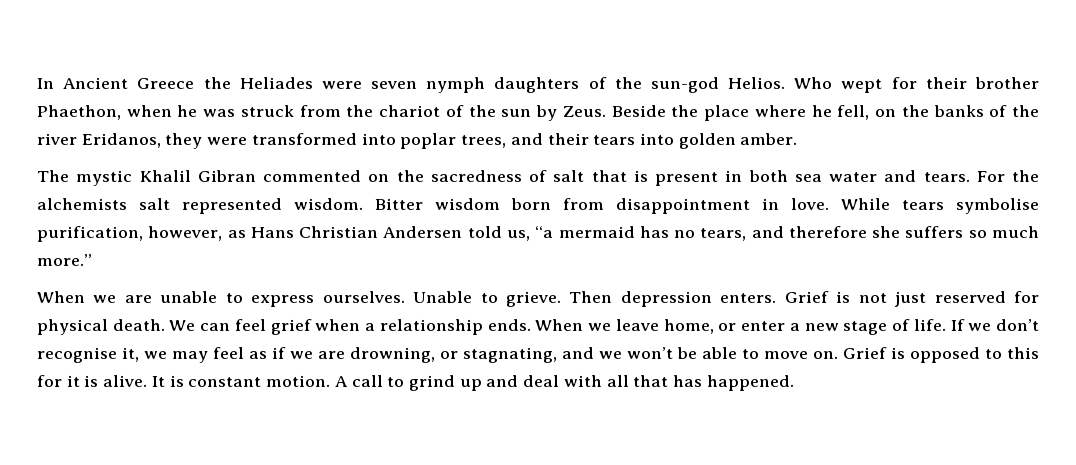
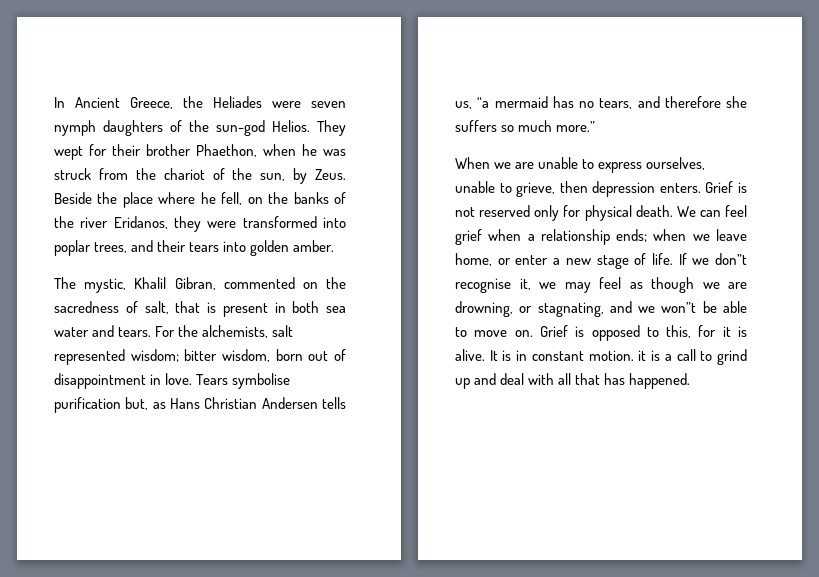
[137,78,195,89] Greece -> [130,97,173,109] Greece,
[794,77,833,89] Who -> [317,120,346,136] They
[501,109,532,117] sun -> [260,173,286,181] sun,
[76,170,256,186] mystic Khalil Gibran -> [84,277,216,293] mystic, Khalil Gibran,
[553,170,585,182] salt -> [144,301,169,314] salt,
[37,198,127,210] alchemists -> [202,325,269,338] alchemists,
[294,198,1039,214] [37,226,223,242] wisdom. Bitter wisdom born from disappointment in love. While tears symbolise purification, however, -> [130,349,346,362] [54,373,291,389] [54,397,149,413] wisdom; bitter wisdom, born out of disappointment in love. Tears symbolise purification but,
[467,226,502,238] told -> [322,397,346,409] tells
[322,291,613,307] ourselves. Unable to grieve. Then -> [646,157,706,170] [455,181,588,197] ourselves, unable to grieve, then
[895,291,1006,307] just reserved -> [479,205,560,221] reserved only
[487,319,584,331] ends. When -> [616,229,687,242] ends; when
[996,319,1040,331] don’t -> [715,253,747,265] don”t
[272,347,286,359] if -> [651,277,694,293] though
[627,347,673,359] won’t -> [661,302,697,313] won”t
[1007,347,1039,359] this -> [666,325,692,338] this,
(184, 381) none -> [516,350,528,361] in
[334,376,348,387] A -> [638,350,672,361] it is a

